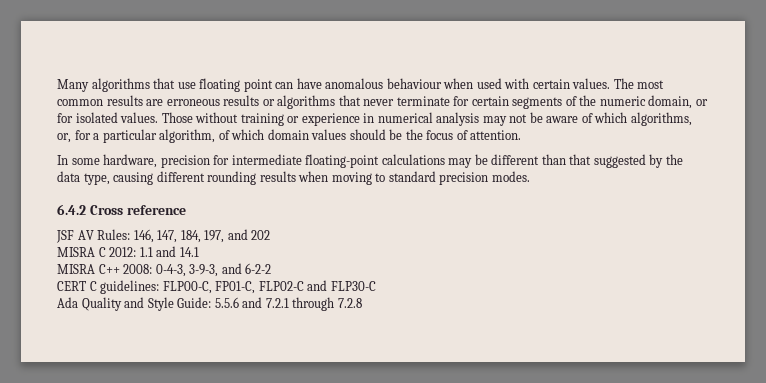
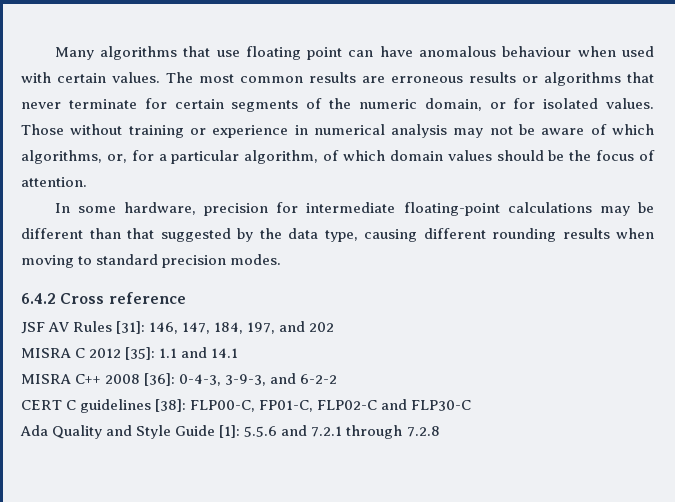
[97,229,131,240] Rules: -> [73,321,146,334] Rules [31]:
[109,247,137,257] 2012: -> [89,347,156,360] 2012 [35]:
[123,264,153,274] 2008: -> [105,373,176,386] 2008 [36]:
[100,280,160,294] guidelines: -> [80,399,187,413] guidelines [38]:
[177,297,212,308] Guide: -> [175,425,241,438] Guide [1]:

